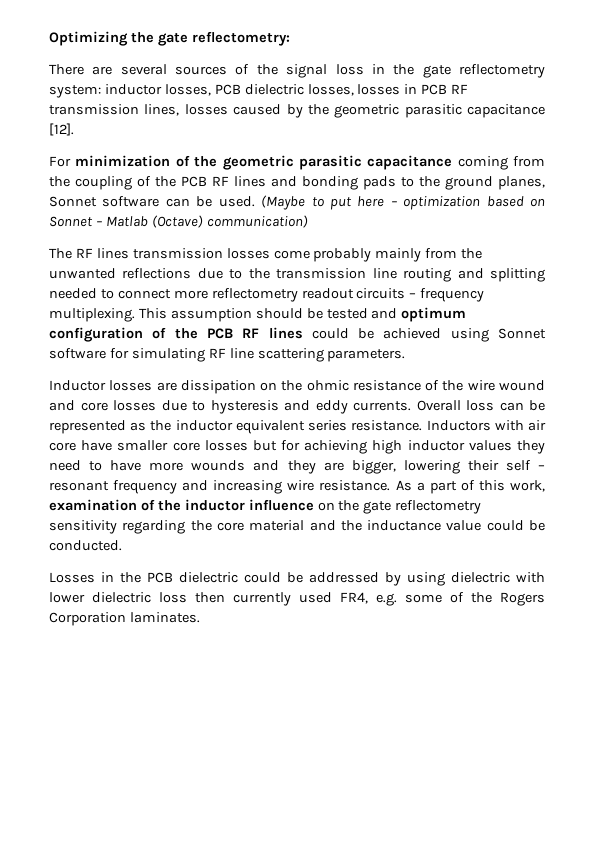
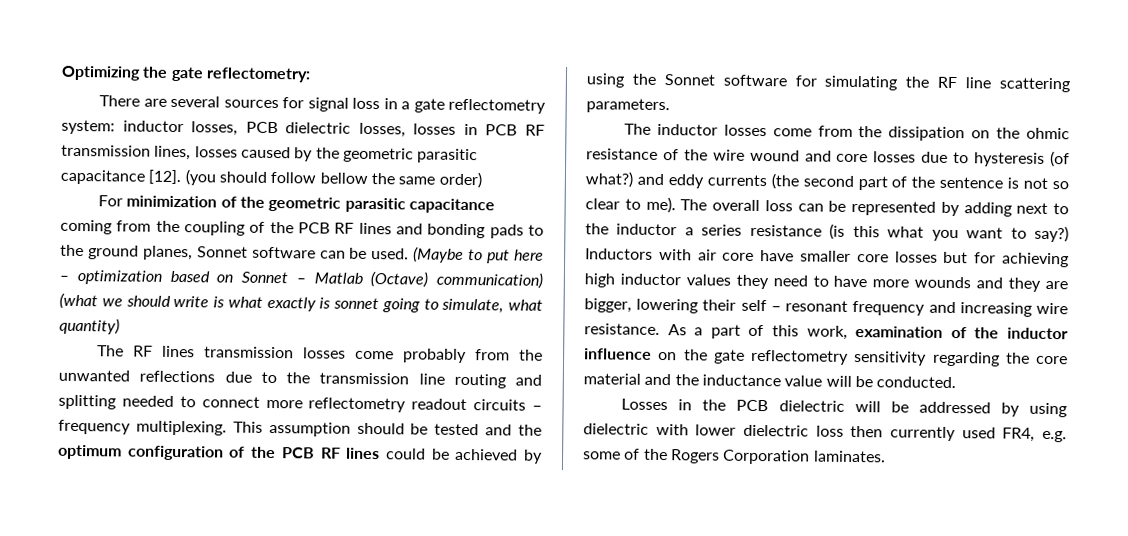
[235,64,278,75] of the -> [282,97,305,109] for
[393,64,415,75] the -> [401,101,411,110] a
(74, 129) none -> [184,169,482,189] (you should follow bellow the same order)
(308, 221) none -> [59,292,543,314] [59,317,120,335] (what we should write is what exactly is sonnet going to simulate, what quantity)
[375,248,422,262] mainly -> (468, 356) none
(398, 313) none -> [518,424,542,436] the
[450,328,489,342] using -> [522,449,543,464] [586,73,657,88] by using the
(205, 355) none -> [905,76,930,88] the
[49,380,177,391] Inductor losses are -> [624,123,883,138] The inductor losses come from the
[284,400,545,414] [49,420,423,434] and eddy currents. Overall loss can be represented as the inductor equivalent series resistance. -> [1050,151,1070,168] [585,171,1069,191] [585,196,1069,217] [585,223,1069,243] (of what?) and eddy currents (the second part of the sentence is not so clear to me). The overall loss can be represented by adding next to the inductor a series resistance (is this what you want to say?)
[486,520,524,531] could -> [825,375,852,387] will
[244,572,281,583] could -> [854,400,881,413] will

